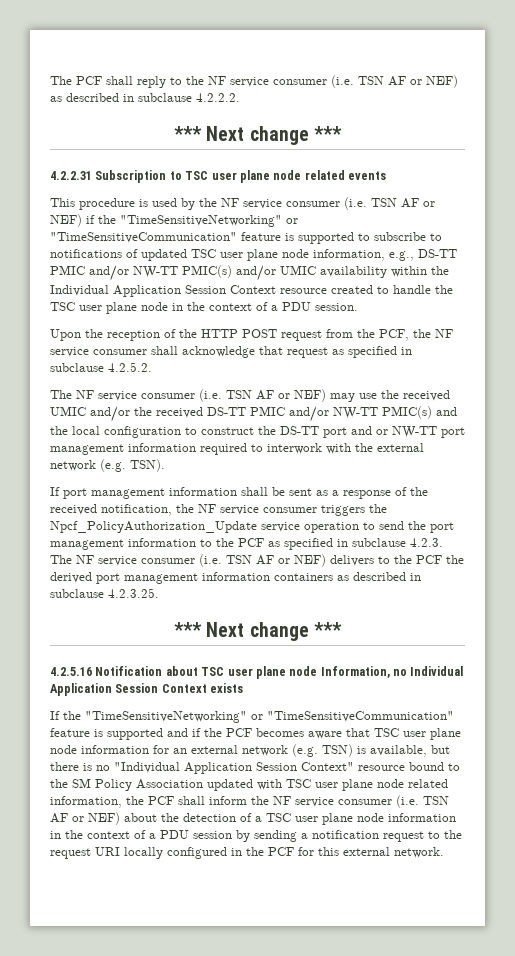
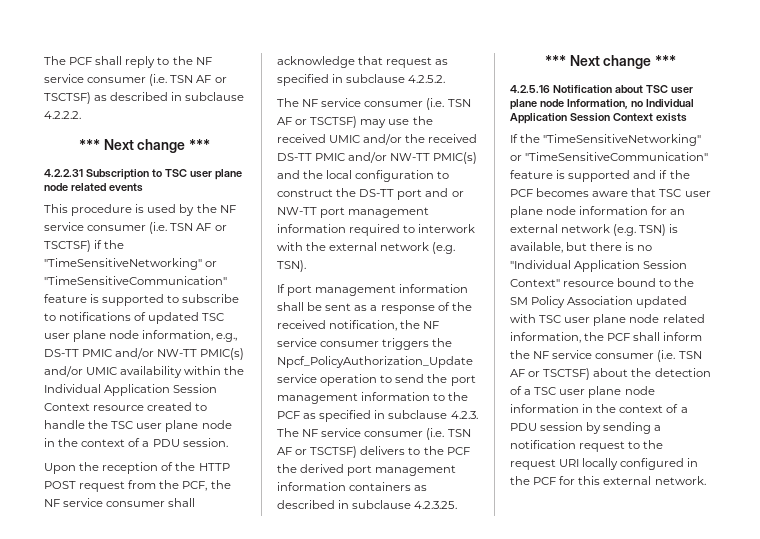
[426,75,458,88] NEF) -> [44,92,91,104] TSCTSF)
[50,214,82,227] NEF) -> [44,240,91,252] TSCTSF)
[294,389,326,402] NEF) -> [310,116,358,128] TSCTSF)
[294,554,326,567] NEF) -> [310,446,358,458] TSCTSF)
[88,812,120,825] NEF) -> [543,368,591,380] TSCTSF)

